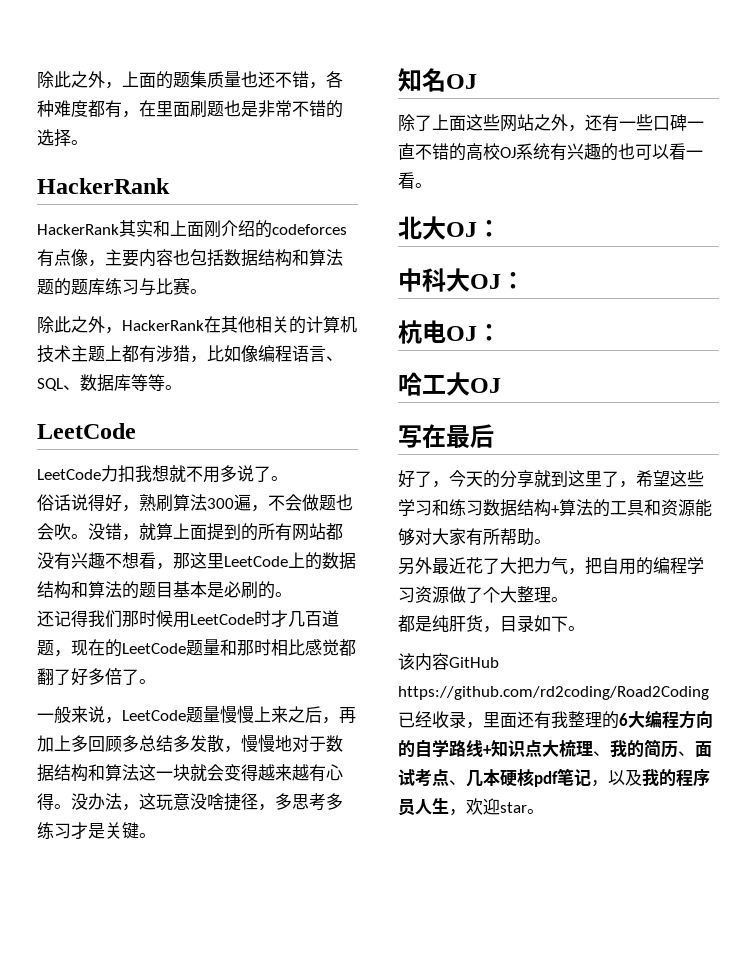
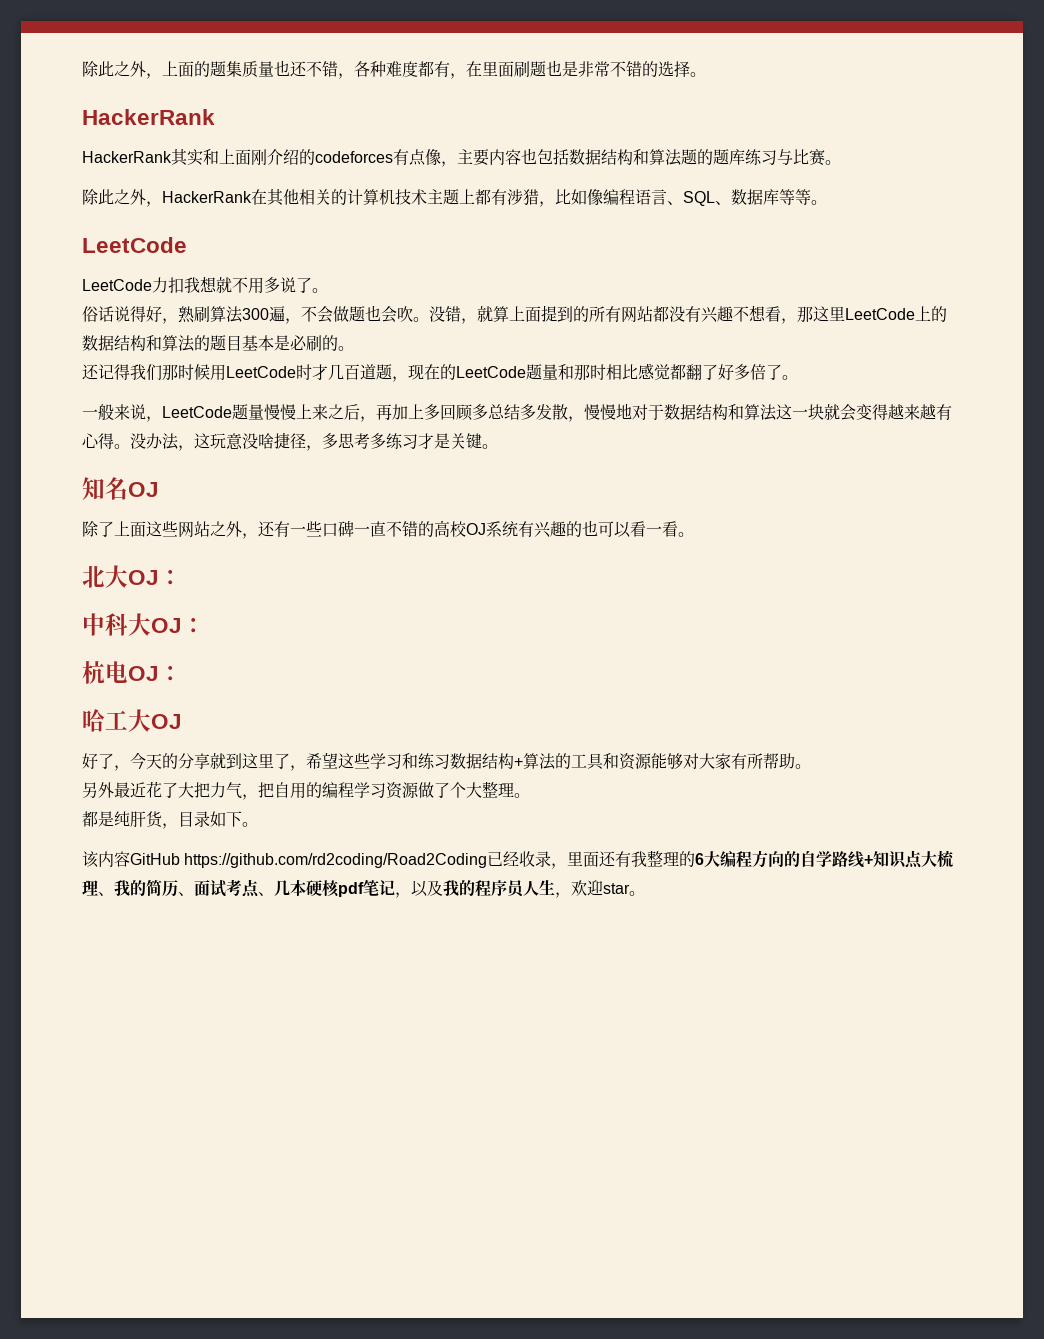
[398,424,494,448] // 写在最后 -> (182, 721) none

